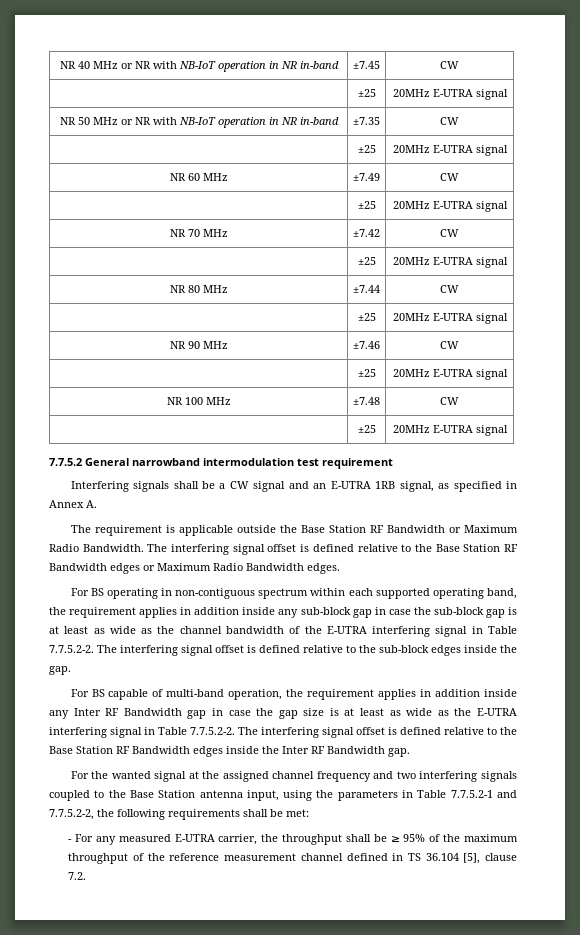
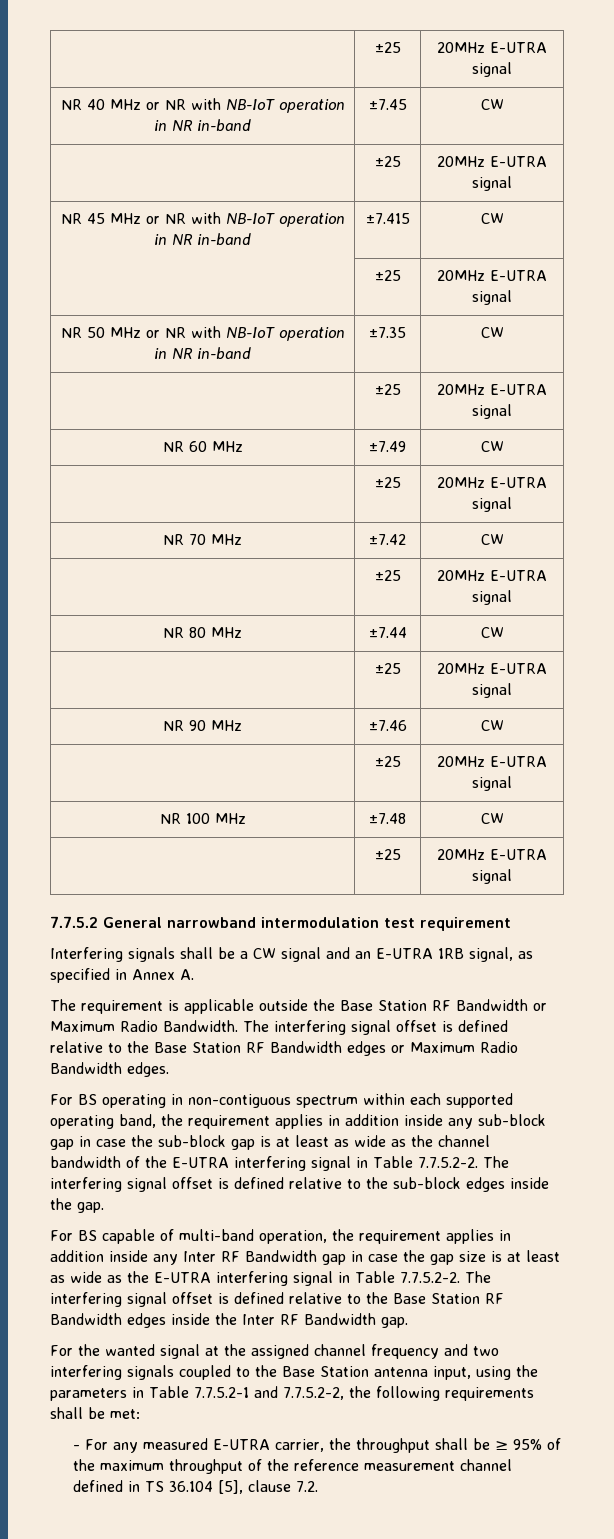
(59, 65) none -> [374,42,401,53] [437,42,547,53] [472,62,512,77] | ±25 | 20MHz E-UTRA signal //
(508, 94) none -> [60,212,345,227] [154,233,251,245] [365,213,410,224] [480,213,504,224] [374,270,401,281] [437,270,547,281] [472,290,512,305] // NR 45 MHz or NR with NB-IoT operation in NR in-band | ±7.415 | CW // | ±25 | 20MHz E-UTRA signal

